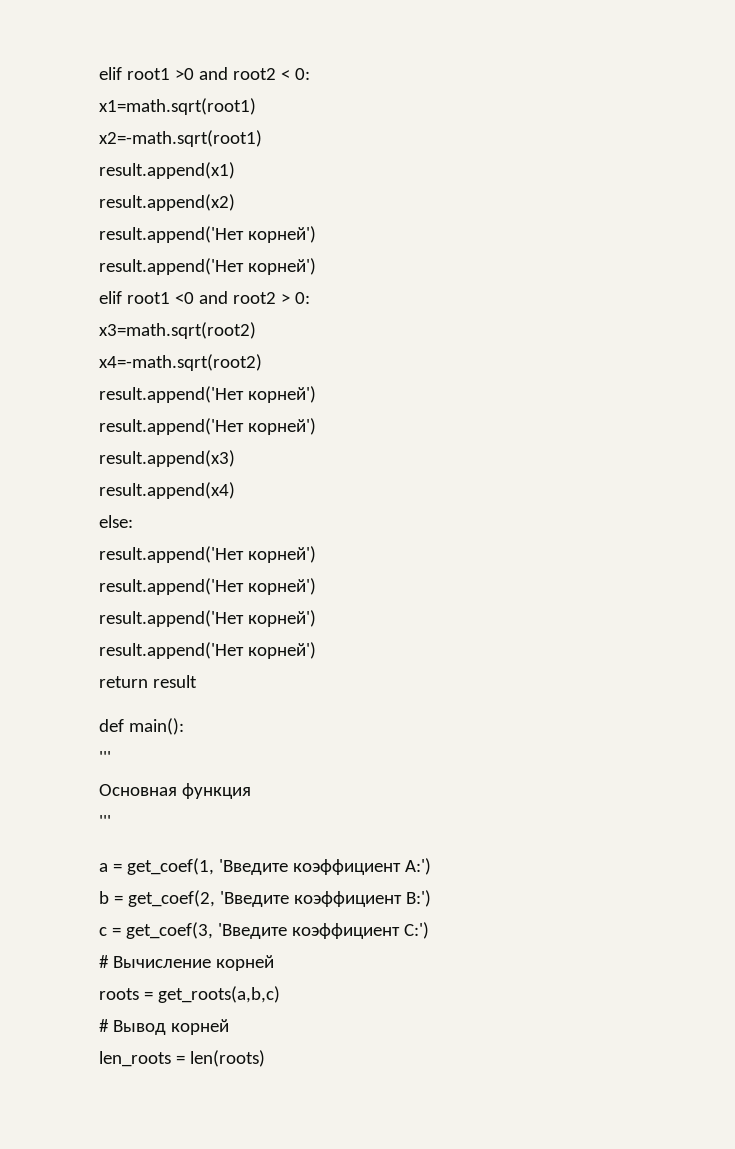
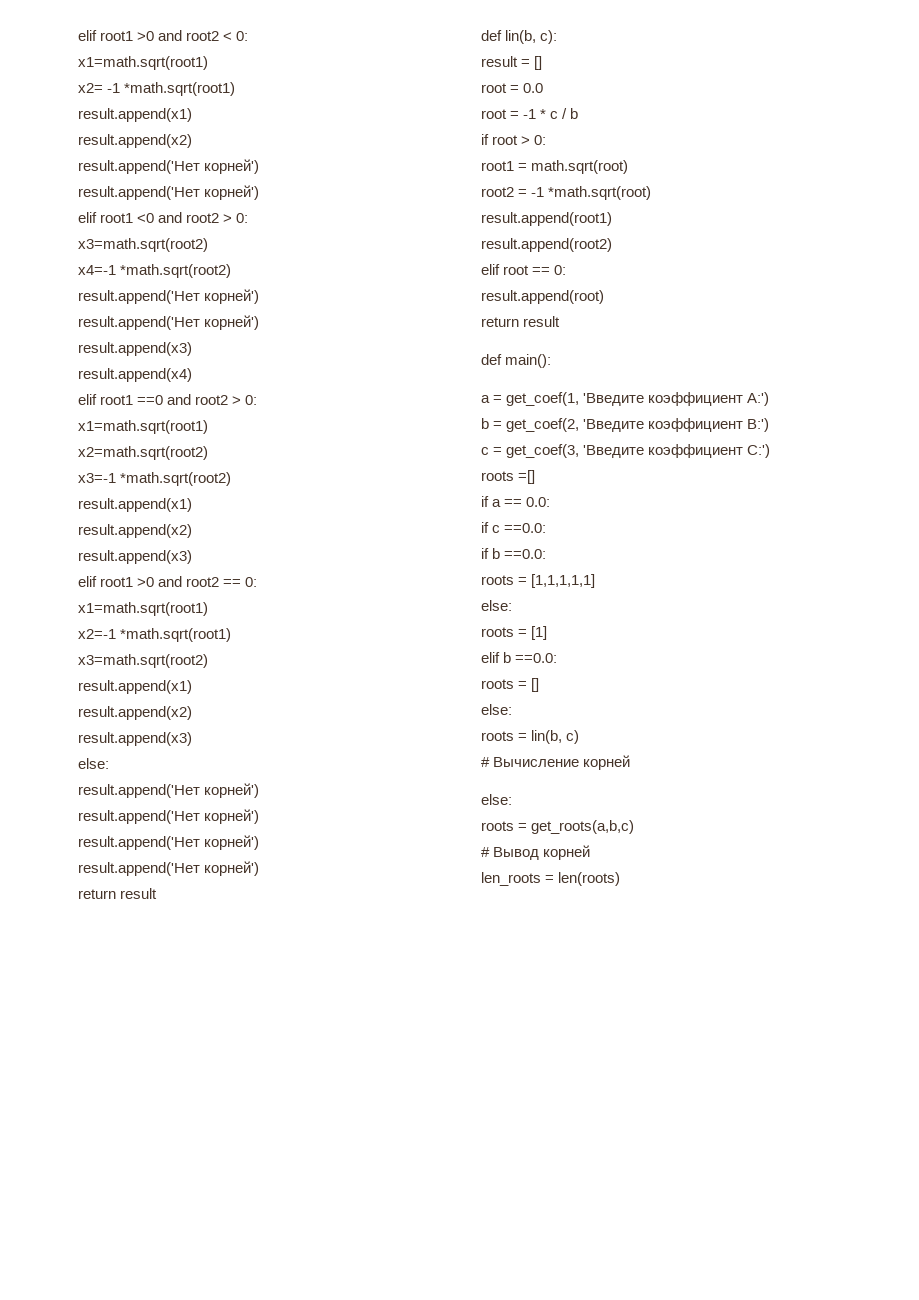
[99,130,262,147] x2=-math.sqrt(root1) -> [78,82,236,96] x2= -1 *math.sqrt(root1)
[99,354,262,371] x4=-math.sqrt(root2) -> [78,264,232,278] x4=-1 *math.sqrt(root2)
(235, 490) none -> [78,394,258,405] [78,420,208,434] [78,446,208,460] [78,472,232,486] [78,498,192,512] [78,524,192,538] [78,550,192,564] [78,576,258,587] [78,602,208,616] [78,628,232,642] [78,654,208,668] [78,680,192,694] [78,706,192,720] [78,732,192,746] // elif root1 ==0 and root2 > 0: // x1=math.sqrt(root1) // x2=math.sqrt(root2) // x3=-1 *math.sqrt(root2) // result.append(x1) // result.append(x2) // result.append(x3) // elif root1 >0 and root2 == 0: // x1=math.sqrt(root1) // x2=-1 *math.sqrt(root1) // x3=math.sqrt(root2) // result.append(x1) // result.append(x2) // result.append(x3)
[128,718,184,735] [99,751,111,764] [99,783,251,799] [99,815,111,828] main(): // ''' // Основная функция // ''' -> [505,30,558,44] [481,56,543,70] [481,83,544,93] [481,108,579,119] [481,134,547,145] [481,160,629,174] [481,186,652,200] [481,212,612,226] [481,238,612,252] [481,264,567,275] [481,290,604,304] [481,316,561,327] [481,354,552,368] lin(b, c): // result = [] // root = 0.0 // root = -1 * c / b // if root > 0: // root1 = math.sqrt(root) // root2 = -1 *math.sqrt(root) // result.append(root1) // result.append(root2) // elif root == 0: // result.append(root) // return result // def main():
(429, 930) none -> [481,470,536,484] [481,496,551,507] [481,522,547,533] [481,548,547,559] [481,574,596,588] [481,600,512,611] [481,626,548,640] [481,652,558,663] [481,678,540,692] [481,704,512,715] [481,730,580,744] // roots =[] // if a == 0.0: // if c ==0.0: // if b ==0.0: // roots = [1,1,1,1,1] // else: // roots = [1] // elif b ==0.0: // roots = [] // else: // roots = lin(b, c)
(274, 963) none -> [481,794,512,805] // else:

